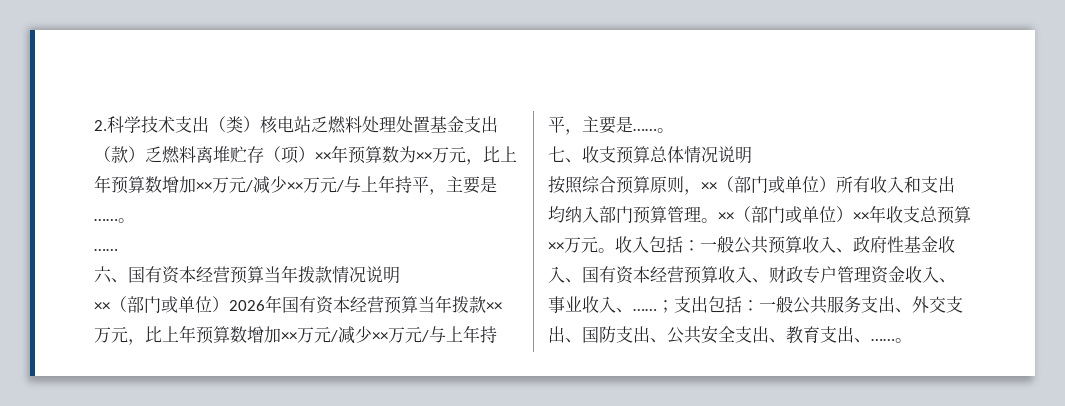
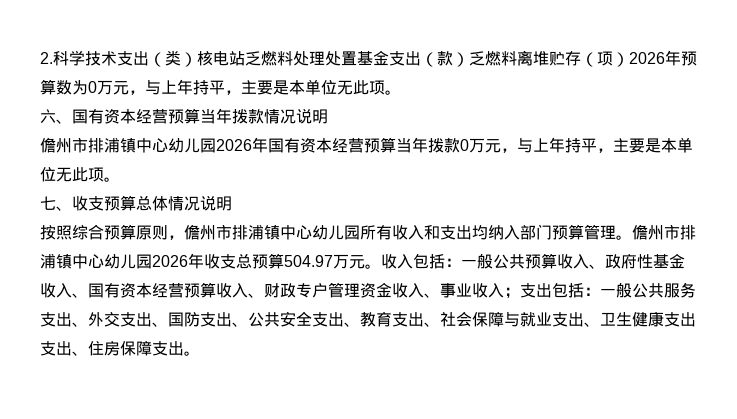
[315,152,331,161] ×× -> [629,52,665,64] 2026
[416,146,517,165] [94,175,497,195] [94,218,135,223] [94,249,118,251] ××万元，比上年预算数增加××万元/减少××万元/与上年持平，主要是……。 // …… -> [88,79,401,95] 0万元，与上年持平，主要是本单位无此项。
[94,296,229,313] ××（部门或单位） -> [40,137,216,153] 儋州市排浦镇中心幼儿园
[486,302,502,311] [94,325,497,345] [548,116,657,135] ××万元，比上年预算数增加××万元/减少××万元/与上年持平，主要是…… -> [460,137,693,153] [40,167,104,182] 0万元，与上年持平，主要是本单位无此项
[701,176,836,193] ××（部门或单位） -> [184,224,360,240] 儋州市排浦镇中心幼儿园
[718,206,869,223] ××（部门或单位）×× -> [632,224,696,240] [40,253,188,269] 儋州市排浦镇中心幼儿园2026
[548,242,564,251] ×× -> [284,255,333,267] 504.97
[616,308,657,313] 、…… -> (504, 290) none
[871,339,895,341] …… -> [440,311,696,327] [40,340,184,356] 社会保障与就业支出、卫生健康支出支出、住房保障支出

